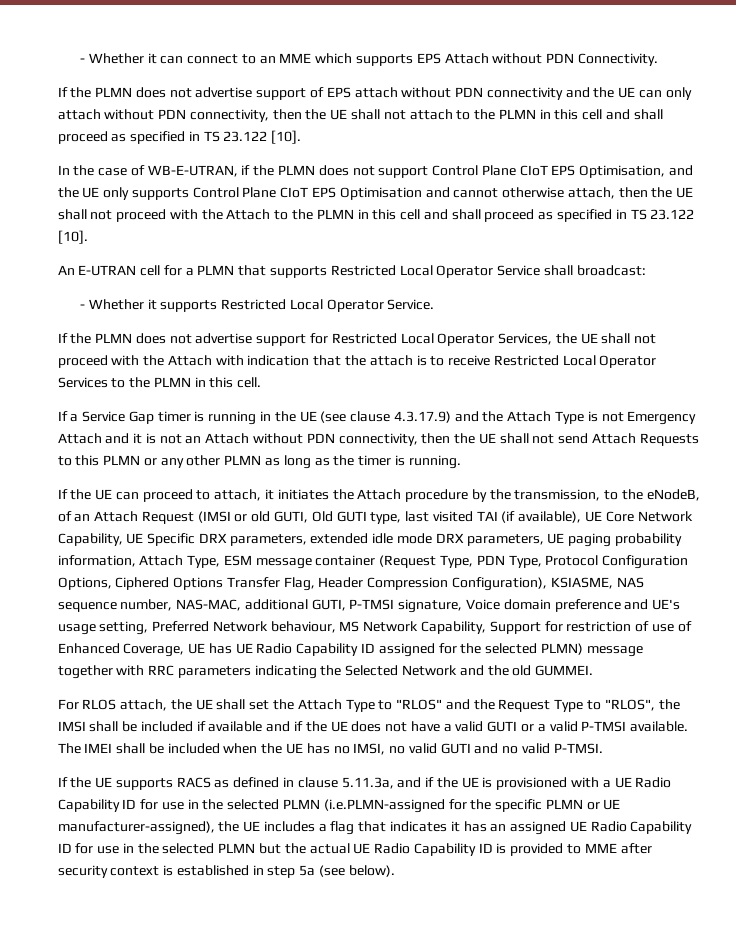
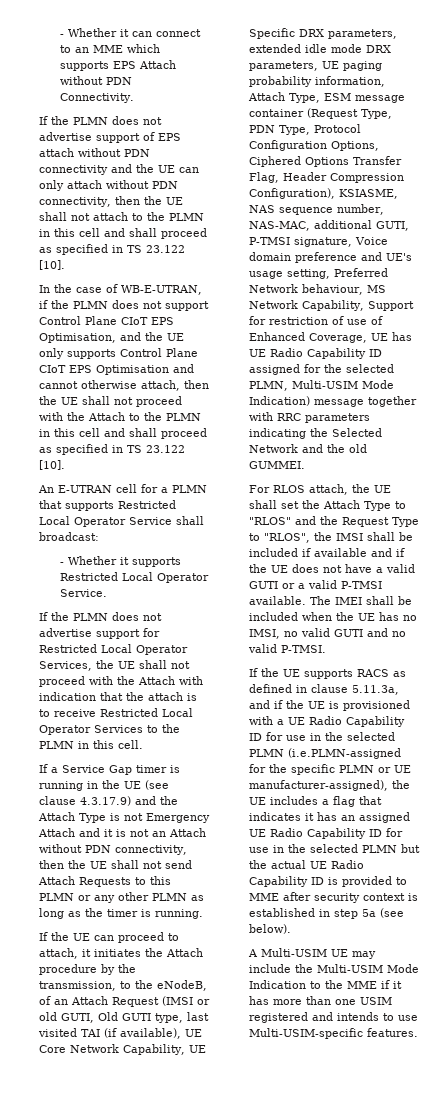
[540,643,583,655] PLMN) -> [249,380,395,391] [249,396,311,406] PLMN, Multi-USIM Mode Indication)
(395, 871) none -> [248,948,377,959] [249,964,420,973] [249,980,403,989] [249,996,393,1005] [249,1012,419,1023] [249,1028,419,1039] // A Multi-USIM UE may include the Multi-USIM Mode Indication to the MME if it has more than one USIM registered and intends to use Multi-USIM-specific features.

